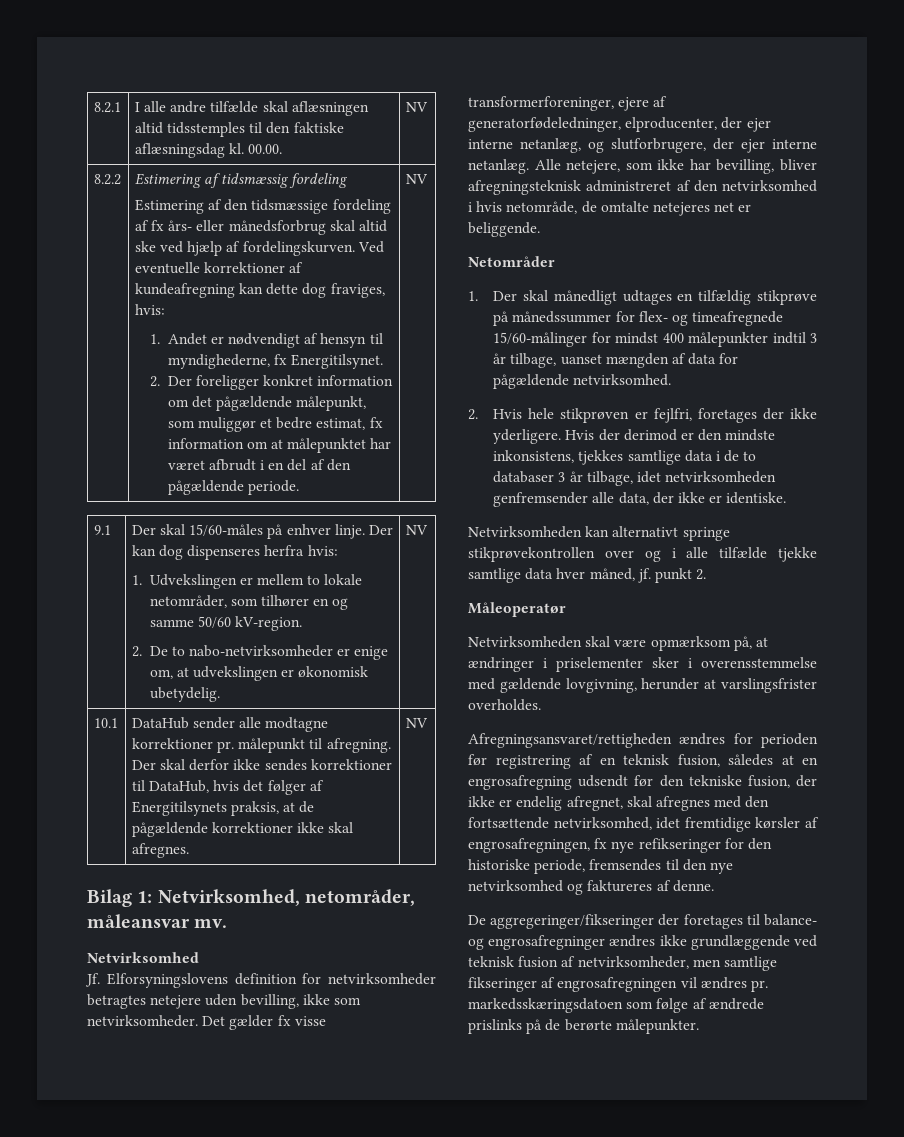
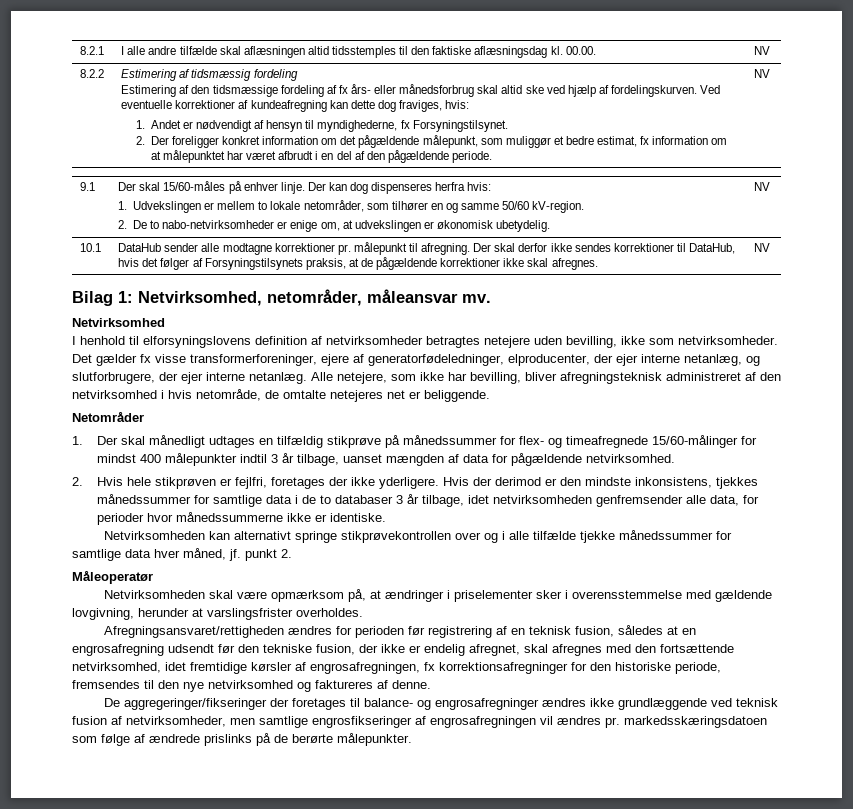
[291,354,384,369] Energitilsynet. -> [412,120,508,132] Forsyningstilsynet.
[131,801,227,816] Energitilsynets -> [204,258,303,270] Forsyningstilsynets
[85,973,322,988] Jf. Elforsyningslovens definition for -> [72,336,322,348] I henhold til elforsyningslovens definition af
(624, 457) none -> [96,494,210,504] månedssummer for
[652,492,674,504] der -> [742,495,759,504] [96,512,283,525] for perioder hvor månedssummerne
(817, 554) none -> [619,530,733,540] månedssummer for
[611,838,721,853] nye refikseringer -> [439,662,568,674] korrektionsafregninger
[468,977,537,992] fikseringer -> [312,716,412,728] engrosfikseringer

